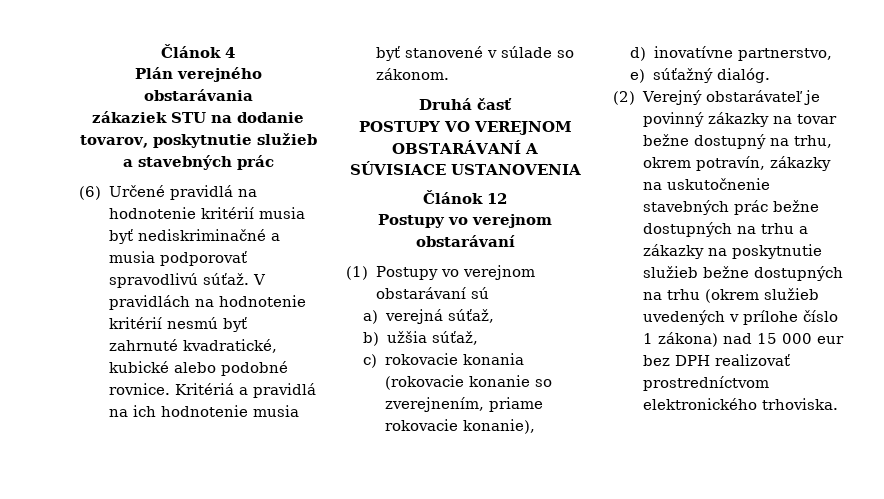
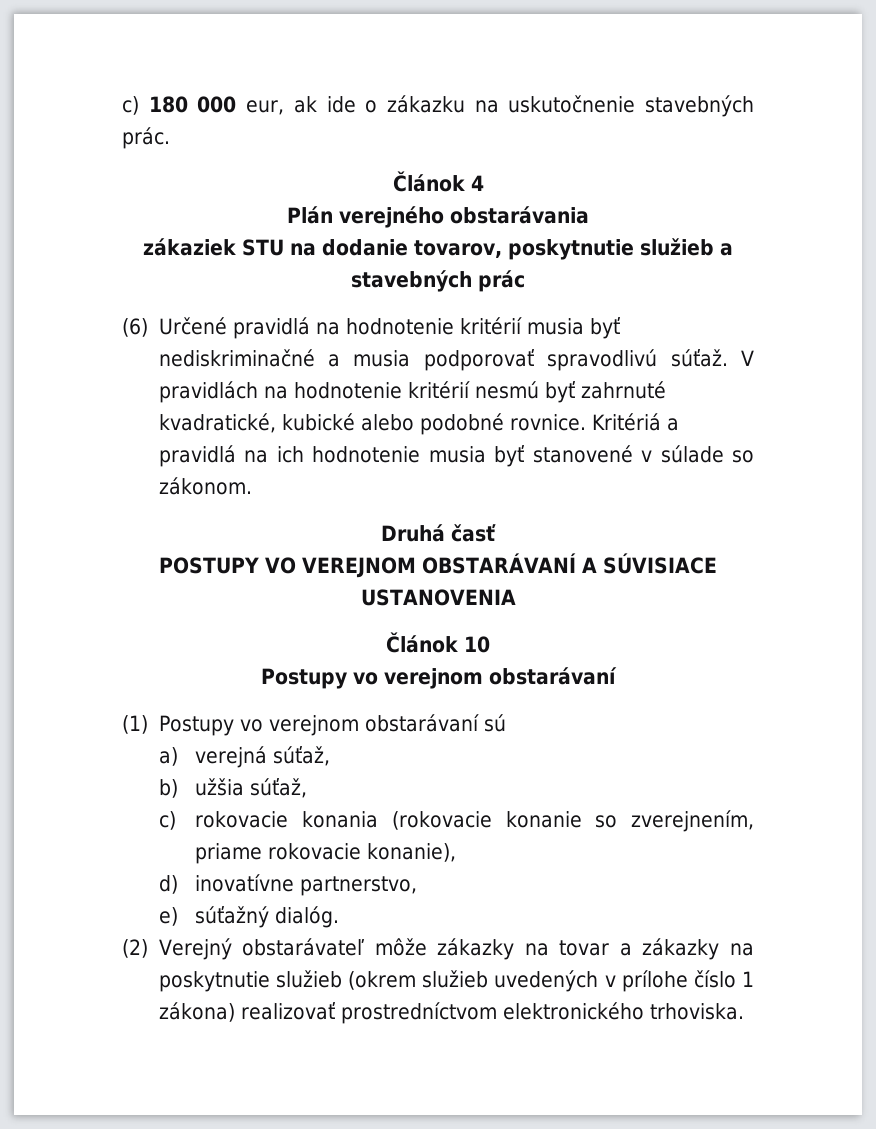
(161, 51) none -> [122,95,754,117] [122,127,170,149] c) 180 000 eur, ak ide o zákazku na uskutočnenie stavebných prác. //
[487,193,507,204] 12 -> [464,636,490,653] 10
[804,90,821,105] [642,112,704,127] je povinný -> [374,938,427,956] môže
[642,134,832,149] [642,156,831,171] [642,178,770,190] [642,200,819,215] [642,222,794,237] bežne dostupný na trhu, okrem potravín, zákazky na uskutočnenie stavebných prác bežne dostupných na trhu -> (610, 948) none
[702,266,843,281] [642,289,700,300] bežne dostupných na trhu -> (342, 979) none
[722,333,844,344] [642,355,710,366] nad 15 000 eur bez DPH -> (235, 1012) none

